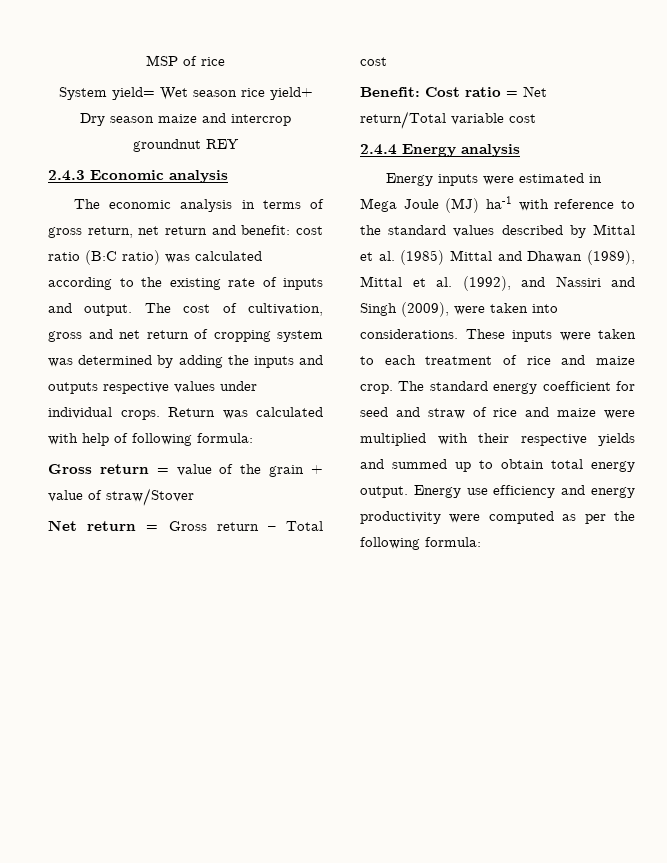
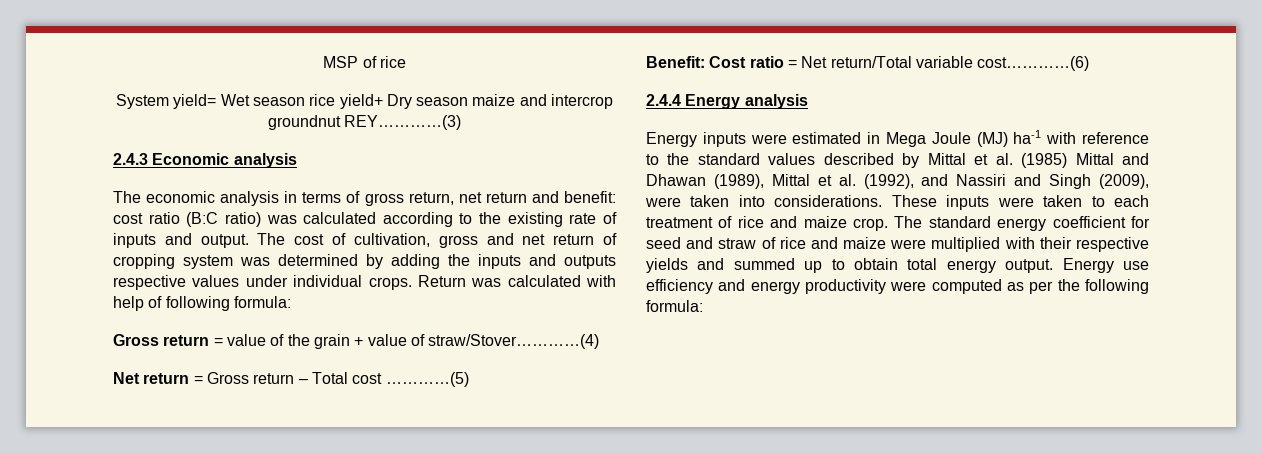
[206,139,239,149] REY -> [344,115,462,130] REY…………(3)
[106,488,194,506] straw/Stover -> [428,334,600,349] straw/Stover…………(4)
(387, 61) none -> [385,372,469,387] …………(5)
[509,114,536,123] cost -> [977,56,1090,71] cost…………(6)

